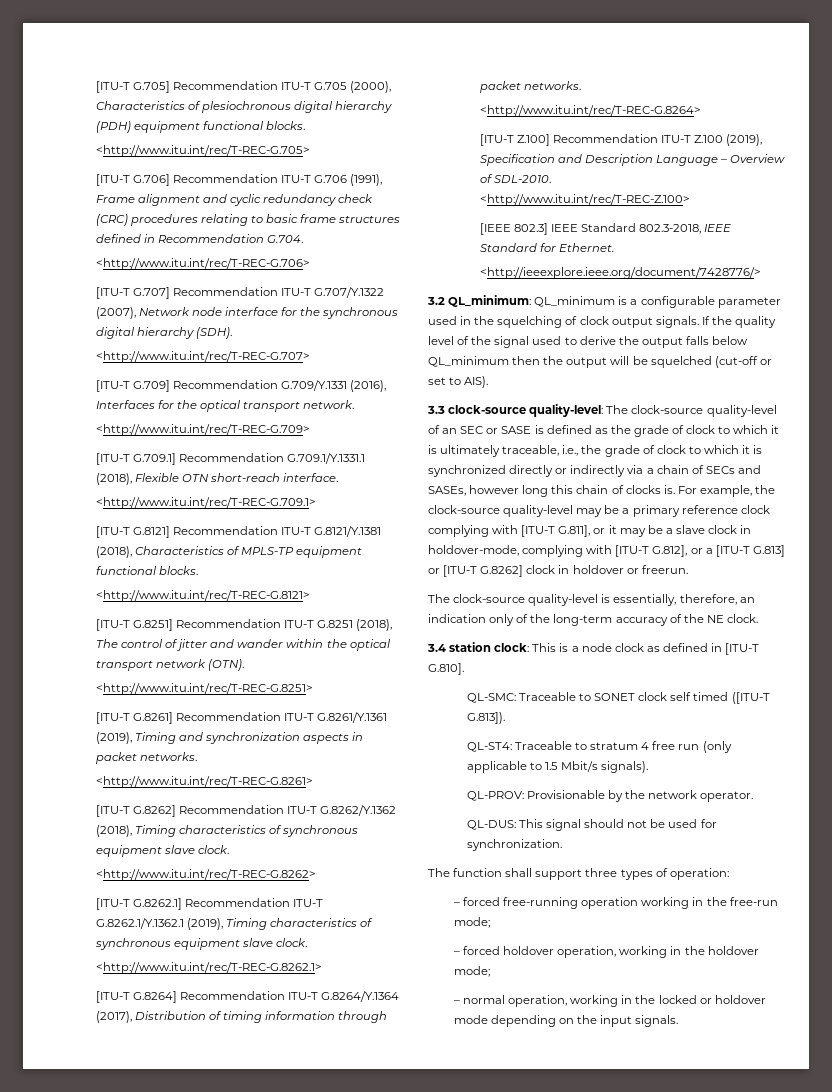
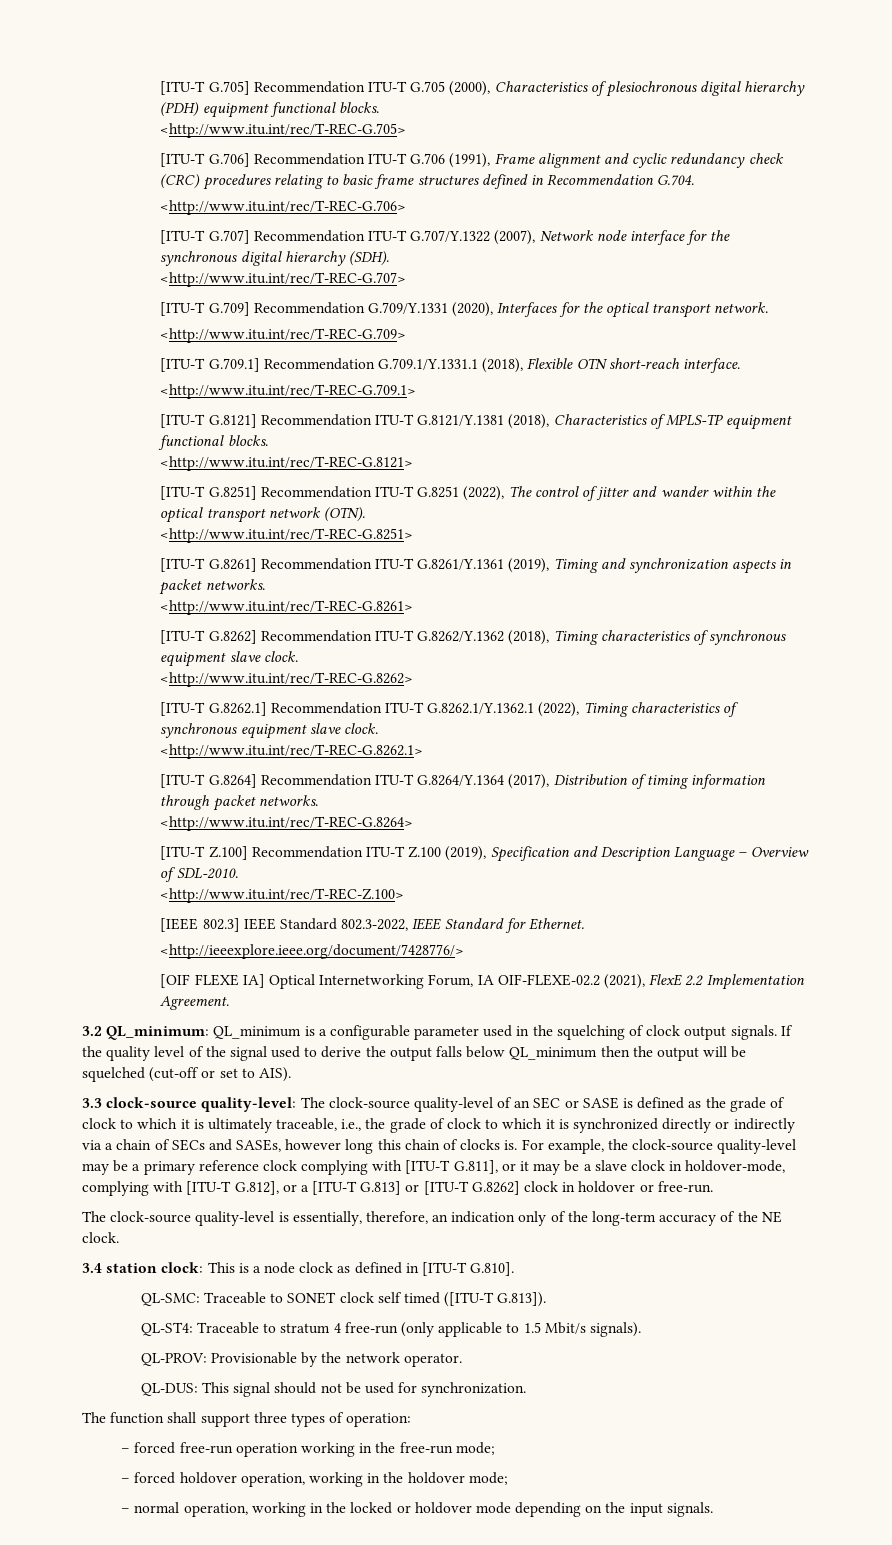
[350,380,387,392] (2016), -> [452,302,494,317] (2020),
[356,619,393,631] (2018), -> [463,486,505,501] (2022),
[186,918,223,930] (2019), -> [538,702,580,717] (2022),
[639,224,702,234] 802.3-2018, -> [341,919,409,931] 802.3-2022,
(761, 273) none -> [160,974,805,990] [160,996,230,1010] // [OIF FLEXE IA] Optical Internetworking Forum, IA OIF-FLEXE-02.2 (2021), FlexE 2.2 Implementation Agreement.
[641,565,688,574] freerun. -> [657,1181,713,1193] free-run.
[652,741,700,750] free run -> [344,1322,398,1334] free-run
[503,897,579,909] free-running -> [179,1442,233,1454] free-run

